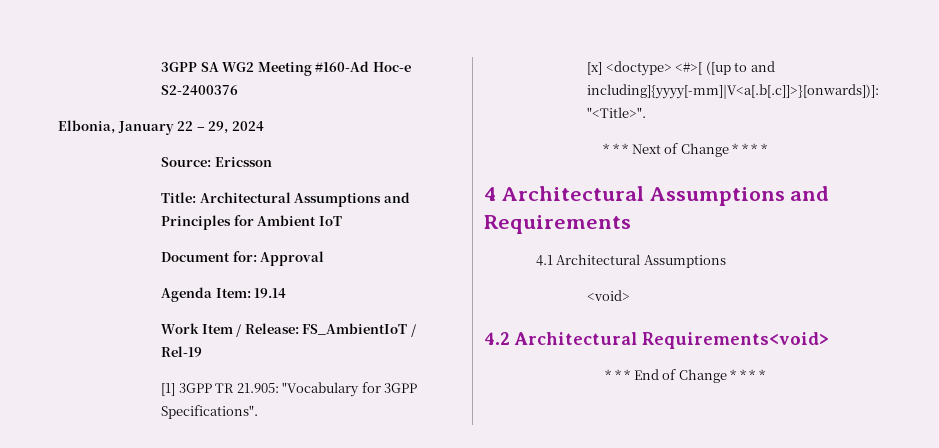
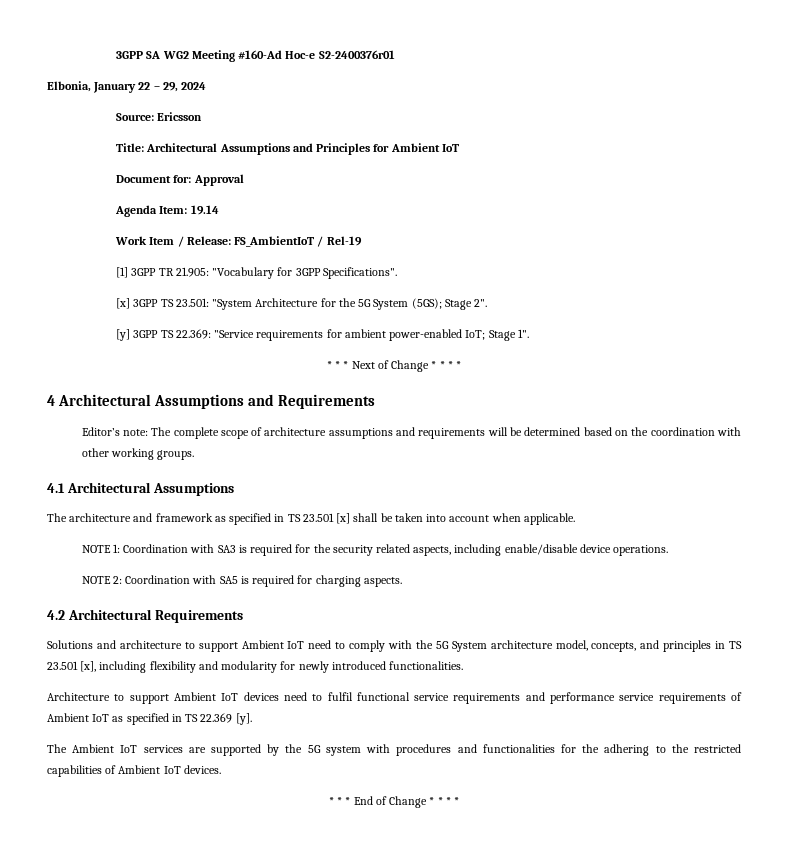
[161,85,239,95] S2-2400376 -> [318,50,395,59] S2-2400376r01
[605,61,775,76] [587,84,880,99] [587,107,647,118] <doctype> <#>[ ([up to and including]{yyyy[-mm]|V<a[.b[.c]]>}[onwards])]: "<Title>". -> [133,298,488,310] [116,329,529,341] 3GPP TS 23.501: "System Architecture for the 5G System (5GS); Stage 2". // [y] 3GPP TS 22.369: "Service requirements for ambient power-enabled IoT; Stage 1".
[535,254,726,268] [587,290,631,301] [484,332,829,349] 4.1 Architectural Assumptions // <void> // 4.2 Architectural Requirements<void> -> [81,427,741,439] [81,448,195,460] [47,482,234,496] [47,513,575,525] [81,544,669,556] [81,575,402,587] [47,609,243,623] [47,640,742,652] [47,661,464,673] [47,692,742,704] [47,713,252,725] [47,744,741,756] [47,765,221,777] Editor’s note: The complete scope of architecture assumptions and requirements will be determined based on the coordination with other working groups. // 4.1 Architectural Assumptions // The architecture and framework as specified in TS 23.501 [x] shall be taken into account when applicable. // NOTE 1: Coordination with SA3 is required for the security related aspects, including enable/disable device operations. // NOTE 2: Coordination with SA5 is required for charging aspects. // 4.2 Architectural Requirements // Solutions and architecture to support Ambient IoT need to comply with the 5G System architecture model, concepts, and principles in TS 23.501 [x], including flexibility and modularity for newly introduced functionalities. // Architecture to support Ambient IoT devices need to fulfil functional service requirements and performance service requirements of Ambient IoT as specified in TS 22.369 [y]. // The Ambient IoT services are supported by the 5G system with procedures and functionalities for the adhering to the restricted capabilities of Ambient IoT devices.

